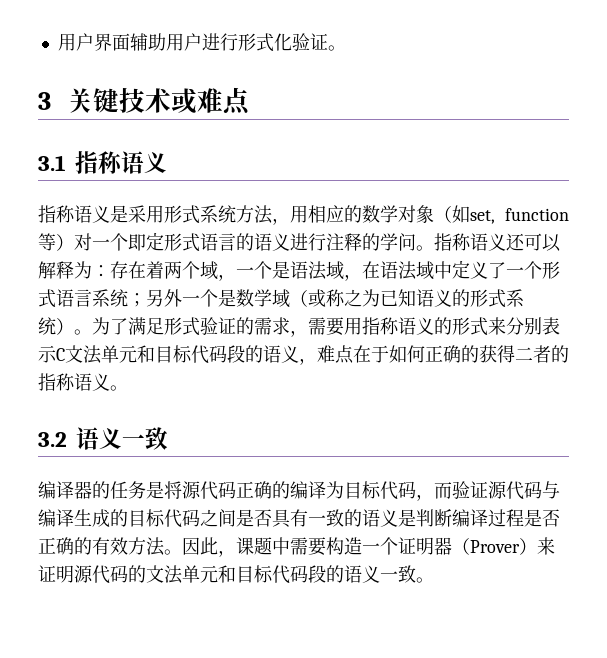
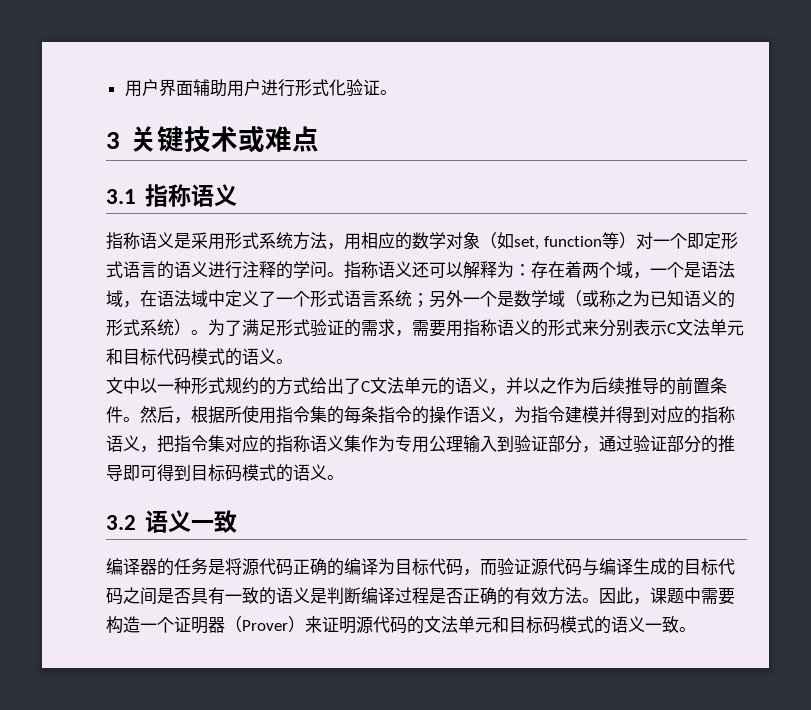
[227,345,569,365] [38,373,75,391] 段的语义，难点在于如何正确的获得二者的指称 -> [191,348,293,366] [106,377,727,395] [106,405,735,424] [106,435,735,453] [106,464,293,482] 模式的语义。 // 文中以一种形式规约的方式给出了C文法单元的语义，并以之作为后续推导的前置条件。然后，根据所使用指令集的每条指令的操作语义，为指令建模并得到对应的指称语义，把指令集对应的指称语义集作为专用公理输入到验证部分，通过验证部分的推导即可得到目标码模式的
[272,565,326,584] 代码段 -> [543,616,594,634] 码模式

